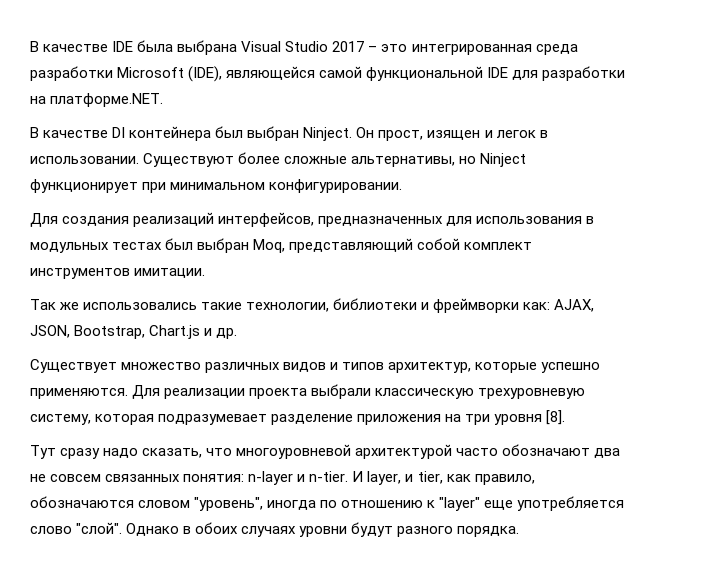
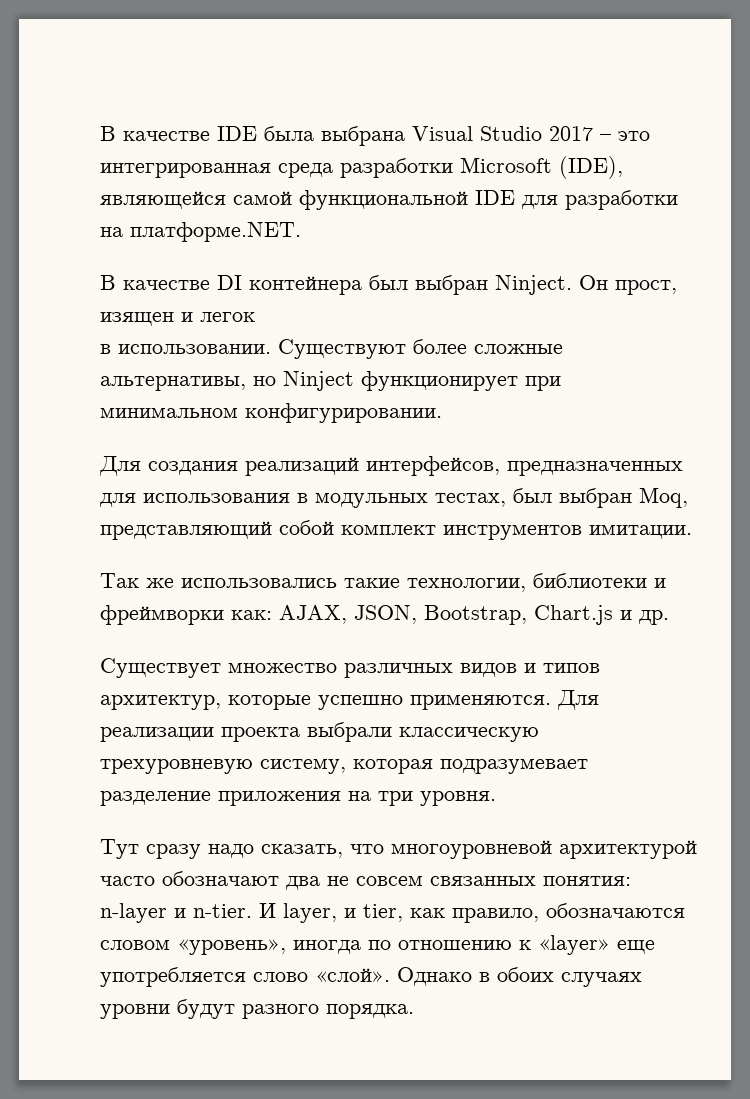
(536, 134) none -> (255, 317) //
[112,242,163,250] тестах -> [435,493,506,507] тестах,
[494,410,566,425] уровня [8]. -> [420,791,496,806] уровня.
[194,497,264,511] "уровень", -> [177,939,286,955] «уровень»,
[439,497,481,511] "layer" -> [538,935,610,955] «layer»
[76,522,123,534] "слой". -> [315,968,390,982] «слой».

